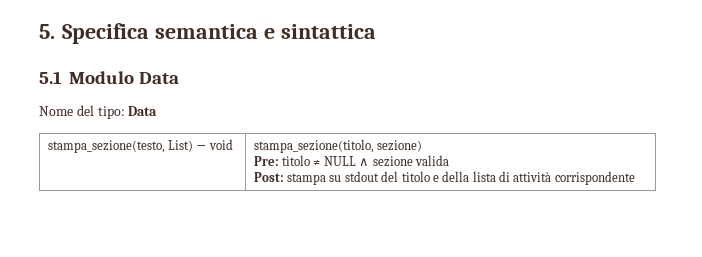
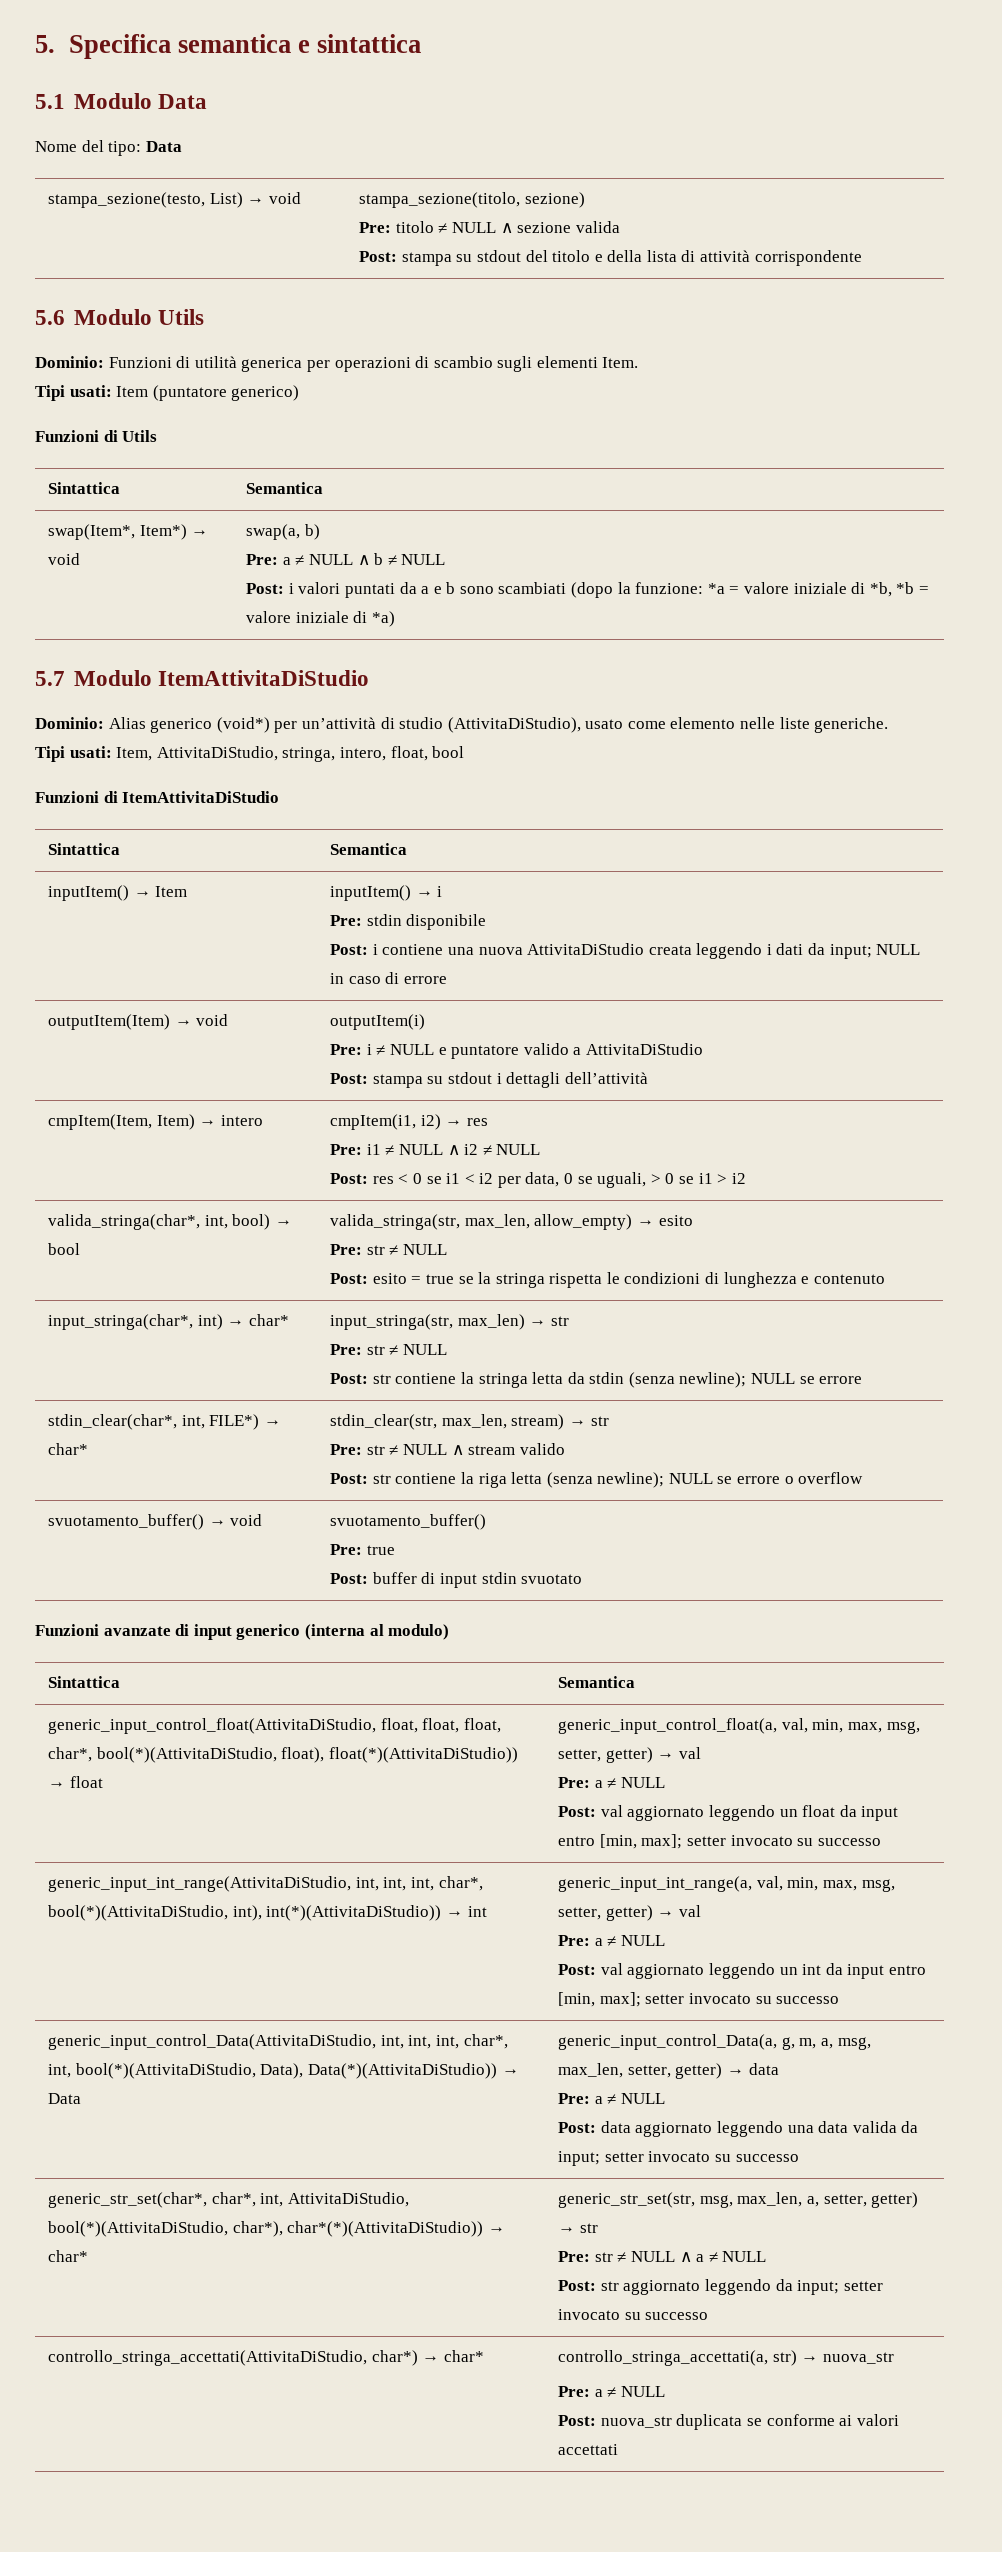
(635, 178) none -> [35,309,204,325] [35,356,639,372] [35,385,300,401] [35,430,158,442] [48,482,121,494] [246,482,324,494] [48,524,209,540] [48,553,81,565] [246,524,320,540] [246,553,446,565] [246,582,929,598] [246,611,395,627] [35,670,369,686] [35,717,889,733] [35,746,465,762] [35,791,280,803] [48,843,121,855] [330,843,408,855] [48,885,188,901] [330,885,443,901] [330,914,487,930] [330,943,921,959] [330,972,447,984] [48,1014,229,1030] [330,1014,426,1030] [330,1043,703,1059] [330,1072,648,1088] [48,1114,263,1130] [330,1114,488,1130] [330,1144,541,1155] [330,1172,746,1188] [48,1214,292,1230] [48,1243,81,1255] [330,1214,693,1230] [330,1244,447,1255] [330,1272,885,1288] [48,1314,289,1330] [330,1314,569,1330] [330,1344,447,1355] [330,1372,863,1388] [48,1414,281,1430] [48,1443,89,1455] [330,1414,609,1430] [330,1443,565,1455] [330,1472,864,1488] [48,1514,263,1530] [330,1514,487,1530] [330,1544,395,1555] [330,1572,583,1588] [35,1624,450,1640] [48,1676,121,1688] [558,1676,636,1688] [48,1718,501,1734] [48,1747,518,1763] [48,1776,103,1788] [558,1718,920,1734] [558,1747,701,1763] [558,1777,665,1788] [558,1805,899,1821] [558,1834,881,1849] [48,1876,483,1892] [48,1905,487,1921] [558,1876,895,1892] [558,1905,701,1921] [558,1935,665,1946] [558,1963,926,1979] [558,1992,840,2007] [48,2034,508,2050] [48,2063,519,2079] [48,2093,82,2104] [558,2034,871,2050] [558,2063,779,2079] [558,2093,665,2104] [558,2121,919,2137] [558,2151,799,2166] [48,2192,409,2208] [48,2221,505,2237] [48,2250,89,2262] [558,2192,919,2208] [558,2223,598,2233] [558,2251,767,2262] [558,2279,883,2295] [558,2309,709,2320] [48,2350,484,2366] [558,2350,894,2366] [558,2386,665,2397] [558,2414,899,2430] [558,2444,619,2455] // 5.6 Modulo Utils // Dominio: Funzioni di utilità generica per operazioni di scambio sugli elementi Item. // Tipi usati: Item (puntatore generico) // Funzioni di Utils // Sintattica | Semantica // swap(Item*, Item*) → void | swap(a, b) // Pre: a ≠ NULL ∧ b ≠ NULL // Post: i valori puntati da a e b sono scambiati (dopo la funzione: *a = valore iniziale di *b, *b = valore iniziale di *a) // 5.7 Modulo ItemAttivitaDiStudio // Dominio: Alias generico (void*) per un’attività di studio (AttivitaDiStudio), usato come elemento nelle liste generiche. // Tipi usati: Item, AttivitaDiStudio, stringa, intero, float, bool // Funzioni di ItemAttivitaDiStudio // Sintattica | Semantica // inputItem() → Item | inputItem() → i // Pre: stdin disponibile // Post: i contiene una nuova AttivitaDiStudio creata leggendo i dati da input; NULL in caso di errore // outputItem(Item) → void | outputItem(i) // Pre: i ≠ NULL e puntatore valido a AttivitaDiStudio // Post: stampa su stdout i dettagli dell’attività // cmpItem(Item, Item) → intero | cmpItem(i1, i2) → res // Pre: i1 ≠ NULL ∧ i2 ≠ NULL // Post: res < 0 se i1 < i2 per data, 0 se uguali, > 0 se i1 > i2 // valida_stringa(char*, int, bool) → bool | valida_stringa(str, max_len, allow_empty) → esito // Pre: str ≠ NULL // Post: esito = true se la stringa rispetta le condizioni di lunghezza e contenuto // input_stringa(char*, int) → char* | input_stringa(str, max_len) → str // Pre: str ≠ NULL // Post: str contiene la stringa letta da stdin (senza newline); NULL se errore // stdin_clear(char*, int, FILE*) → char* | stdin_clear(str, max_len, stream) → str // Pre: str ≠ NULL ∧ stream valido // Post: str contiene la riga letta (senza newline); NULL se errore o overflow // svuotamento_buffer() → void | svuotamento_buffer() // Pre: true // Post: buffer di input stdin svuotato // Funzioni avanzate di input generico (interna al modulo) // Sintattica | Semantica // generic_input_control_float(AttivitaDiStudio, float, float, float, char*, bool(*)(AttivitaDiStudio, float), float(*)(AttivitaDiStudio)) → float | generic_input_control_float(a, val, min, max, msg, setter, getter) → val // Pre: a ≠ NULL // Post: val aggiornato leggendo un float da input entro [min, max]; setter invocato su successo // generic_input_int_range(AttivitaDiStudio, int, int, int, char*, bool(*)(AttivitaDiStudio, int), int(*)(AttivitaDiStudio)) → int | generic_input_int_range(a, val, min, max, msg, setter, getter) → val // Pre: a ≠ NULL // Post: val aggiornato leggendo un int da input entro [min, max]; setter invocato su successo // generic_input_control_Data(AttivitaDiStudio, int, int, int, char*, int, bool(*)(AttivitaDiStudio, Data), Data(*)(AttivitaDiStudio)) → Data | generic_input_control_Data(a, g, m, a, msg, max_len, setter, getter) → data // Pre: a ≠ NULL // Post: data aggiornato leggendo una data valida da input; setter invocato su successo // generic_str_set(char*, char*, int, AttivitaDiStudio, bool(*)(AttivitaDiStudio, char*), char*(*)(AttivitaDiStudio)) → char* | generic_str_set(str, msg, max_len, a, setter, getter) → str // Pre: str ≠ NULL ∧ a ≠ NULL // Post: str aggiornato leggendo da input; setter invocato su successo // controllo_stringa_accettati(AttivitaDiStudio, char*) → char* | controllo_stringa_accettati(a, str) → nuova_str // Pre: a ≠ NULL // Post: nuova_str duplicata se conforme ai valori accettati

